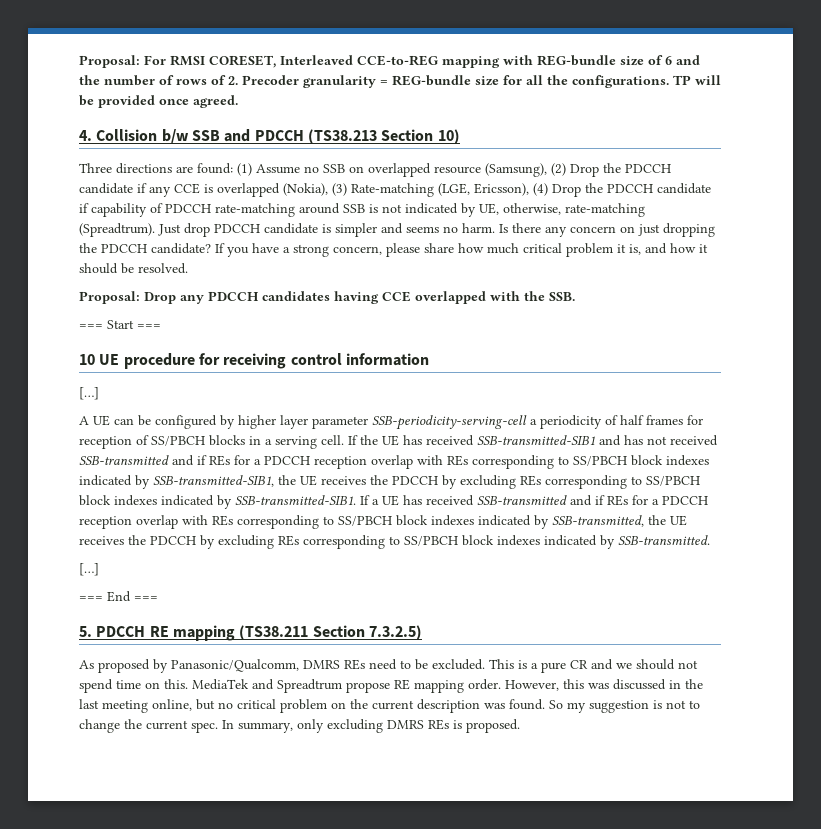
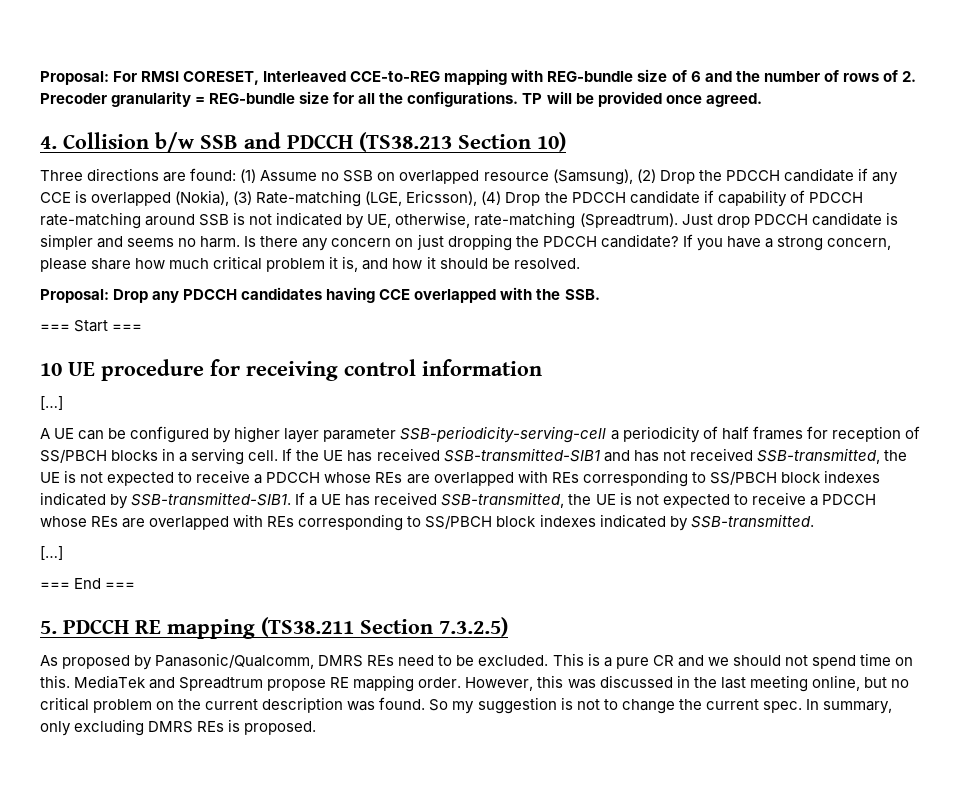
[79,455,709,469] [79,475,700,489] [79,495,232,509] SSB-transmitted and if REs for a PDCCH reception overlap with REs corresponding to SS/PBCH block indexes indicated by SSB-transmitted-SIB1, the UE receives the PDCCH by excluding REs corresponding to SS/PBCH block indexes indicated by -> [756,448,907,464] [40,470,880,487] [40,492,129,509] SSB-transmitted, the UE is not expected to receive a PDCCH whose REs are overlapped with REs corresponding to SS/PBCH block indexes indicated by
[477,495,708,506] [79,515,687,529] [79,535,274,549] SSB-transmitted and if REs for a PDCCH reception overlap with REs corresponding to SS/PBCH block indexes indicated by SSB-transmitted, the UE receives the PDCCH by excluding -> [441,492,876,508] [40,514,264,530] SSB-transmitted, the UE is not expected to receive a PDCCH whose REs are overlapped with

